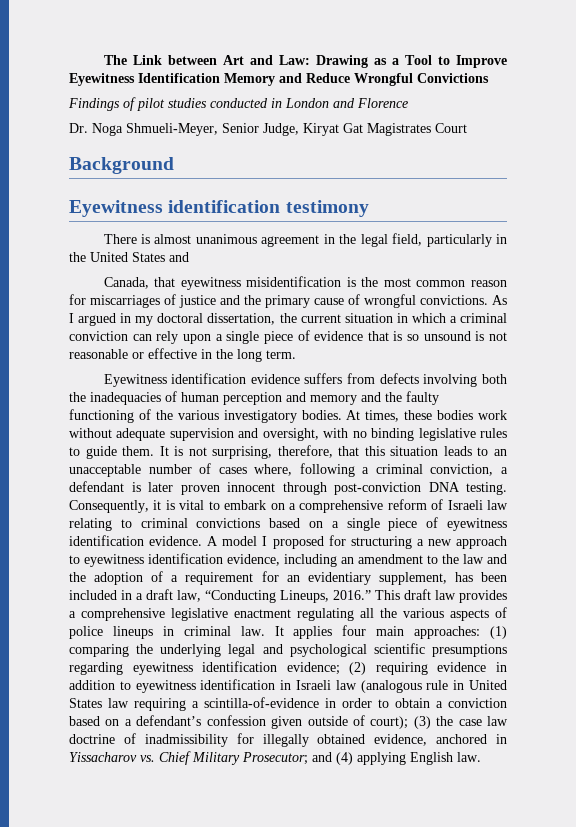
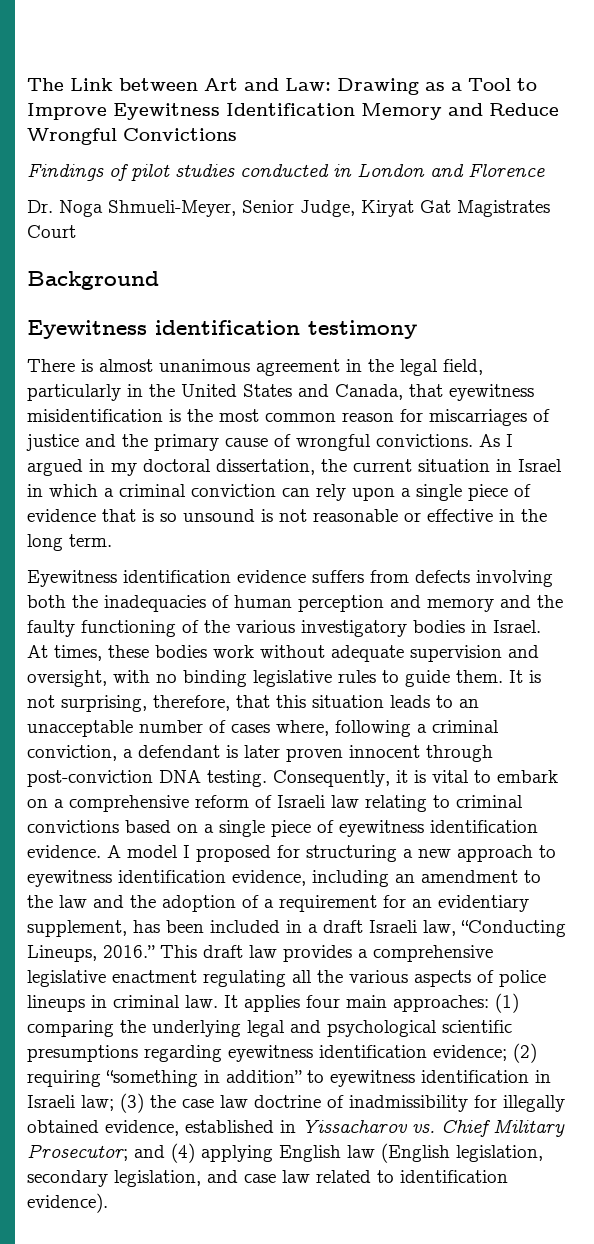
(189, 257) // -> (329, 390) none
(408, 318) none -> [518,459,562,472] [27,484,43,497] Israel in
[301,410,342,420] bodies. -> [413,620,541,633] bodies in Israel.
(173, 594) none -> [369,920,417,933] Israeli
[437,662,507,672] [69,680,115,690] evidence in addition -> [106,1070,302,1087] “something in addition”
[335,680,508,693] [69,697,507,711] [69,715,409,729] law (analogous rule in United States law requiring a scintilla-of-evidence in order to obtain a conviction based on a defendant’s confession given outside of court); -> [81,1095,114,1111] law;
[436,734,488,744] anchored -> [185,1120,274,1133] established
[457,752,481,762] law. -> [347,1143,543,1163] [27,1170,508,1187] [27,1193,108,1213] law (English legislation, secondary legislation, and case law related to identification evidence).

